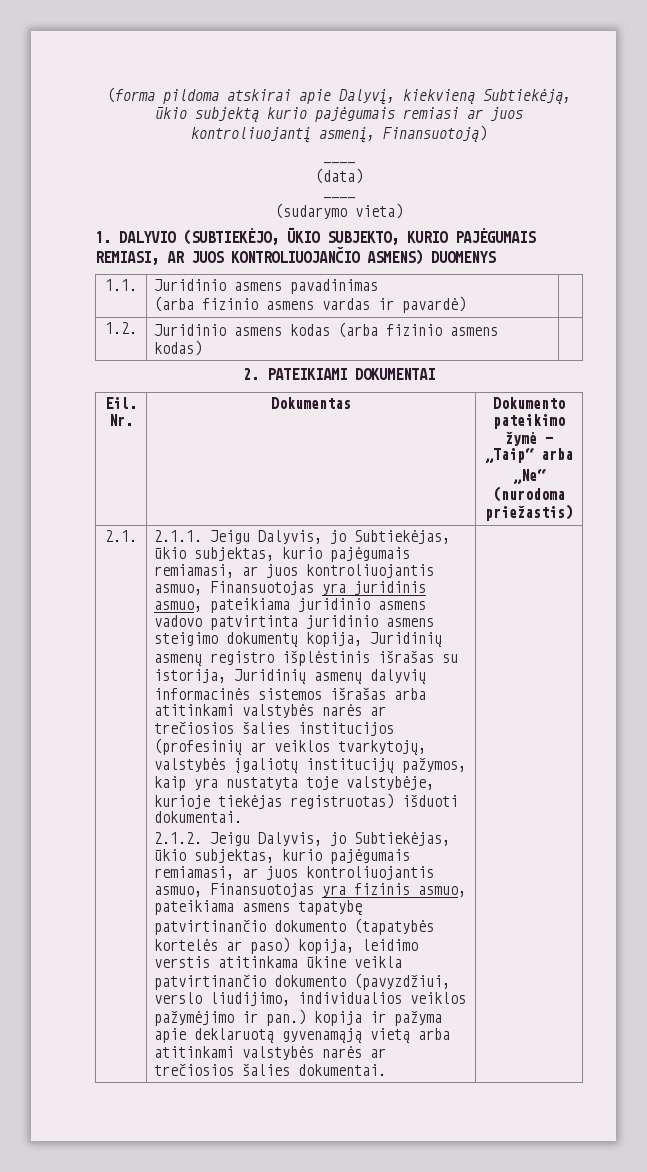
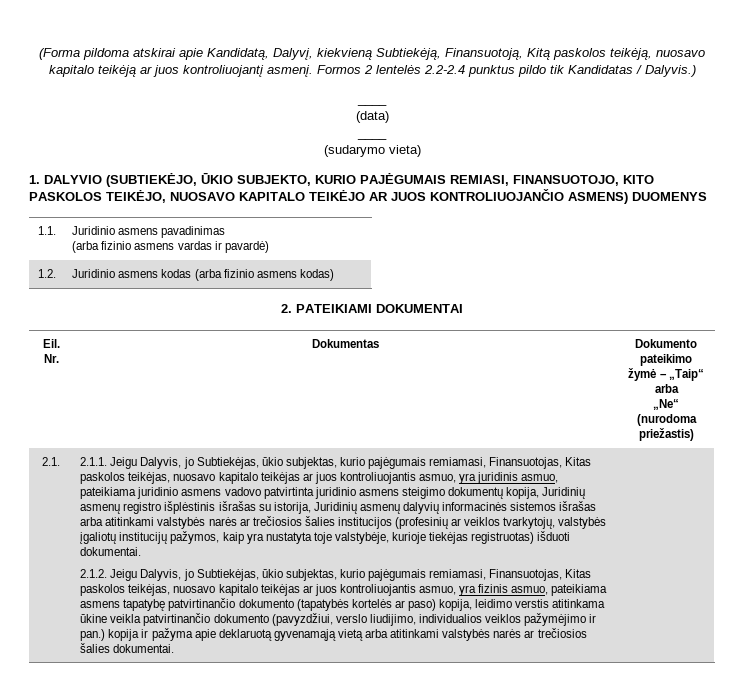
[107,87,155,103] (forma -> [39,48,80,60] (Forma
(331, 96) none -> [207,48,269,60] Kandidatą,
[155,107,523,123] [191,125,487,143] ūkio subjektą kurio pajėgumais remiasi ar juos kontroliuojantį asmenį, Finansuotoją) -> [445,48,705,60] [48,65,696,77] Finansuotoją, Kitą paskolos teikėją, nuosavo kapitalo teikėją ar juos kontroliuojantį asmenį. Formos 2 lentelės 2.2-2.4 punktus pildo tik Kandidatas / Dalyvis.)
(159, 258) none -> [513,175,654,186] [29,189,365,203] FINANSUOTOJO, KITO PASKOLOS TEIKĖJO, NUOSAVO KAPITALO TEIKĖJO
[242,564,435,578] [154,581,315,595] ar juos kontroliuojantis asmuo, Finansuotojas -> [489,457,592,469] [80,472,457,484] Finansuotojas, Kitas paskolos teikėjas, nuosavo kapitalo teikėjas ar juos kontroliuojantis asmuo,
[242,866,435,880] [154,883,315,897] ar juos kontroliuojantis asmuo, Finansuotojas -> [489,569,592,581] [80,584,457,596] Finansuotojas, Kitas paskolos teikėjas, nuosavo kapitalo teikėjas ar juos kontroliuojantis asmuo,

